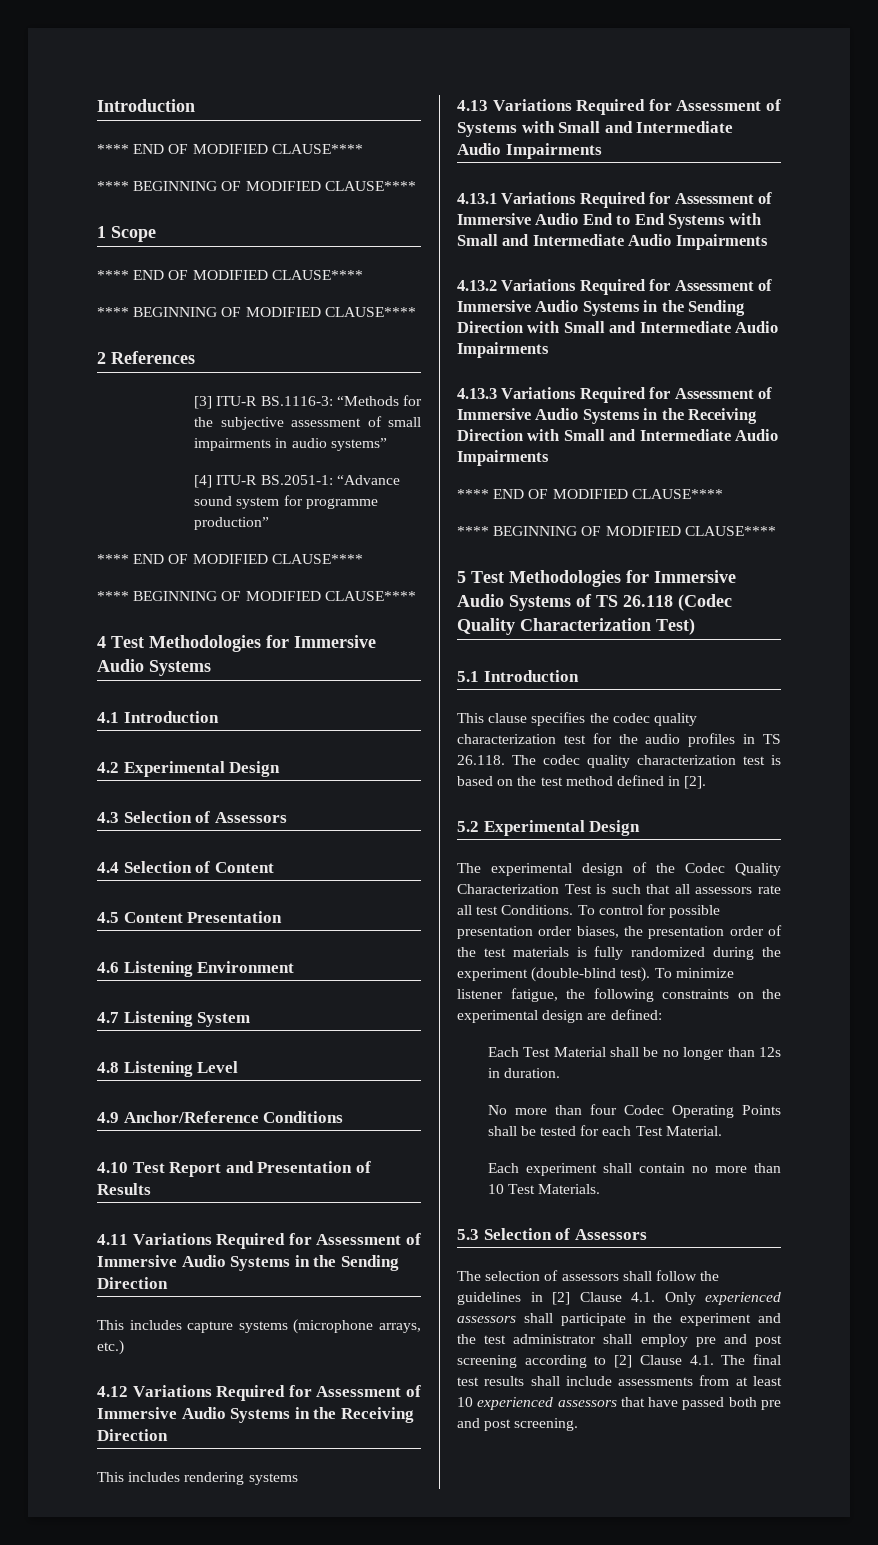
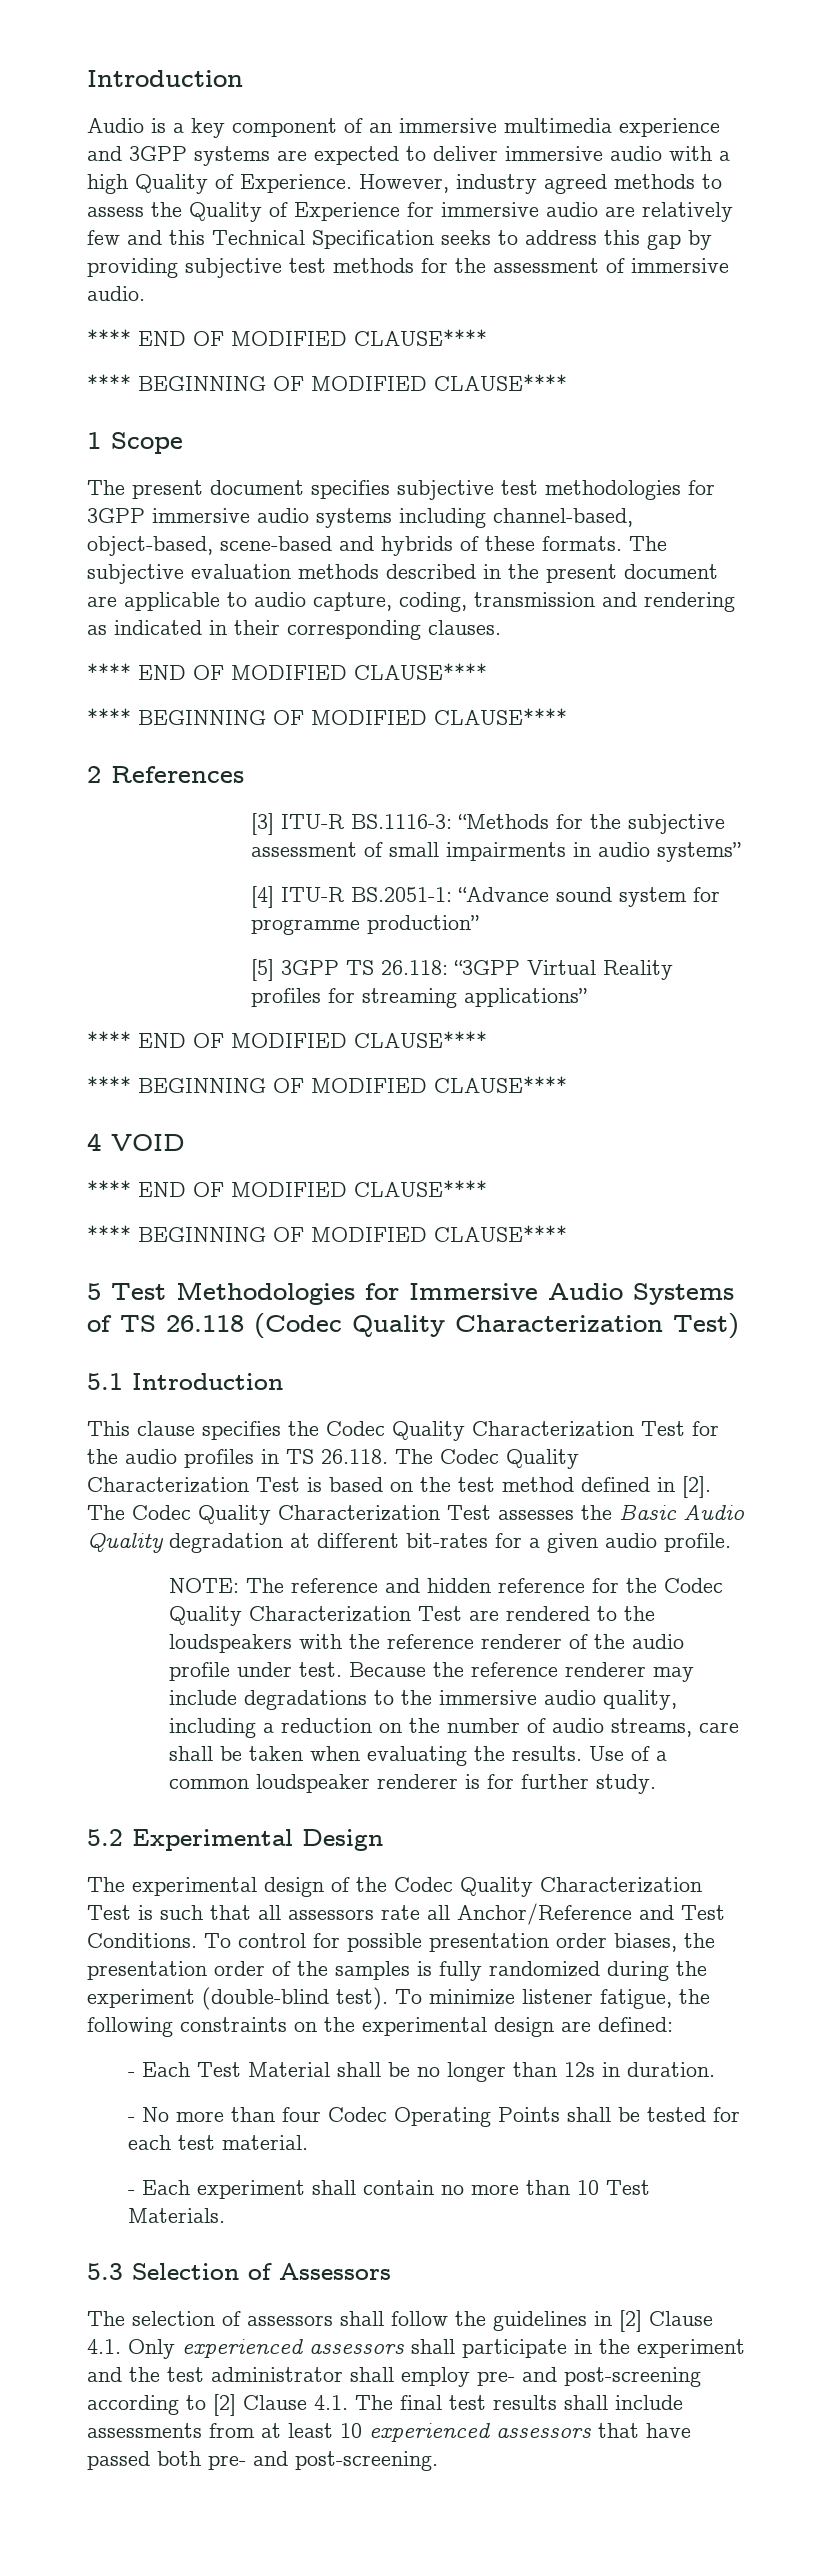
[97,99,195,112] Introduction -> [87,70,243,87] [87,118,720,138] [87,146,730,166] [87,174,722,194] [87,202,733,222] [87,230,712,250] [87,258,729,278] [87,286,145,301] Introduction // Audio is a key component of an immersive multimedia experience and 3GPP systems are expected to deliver immersive audio with a high Quality of Experience. However, industry agreed methods to assess the Quality of Experience for immersive audio are relatively few and this Technical Specification seeks to address this gap by providing subjective test methods for the assessment of immersive audio.
(156, 234) none -> [87,480,715,500] [87,508,633,528] [87,536,667,556] [87,564,718,584] [87,592,735,612] [87,620,501,640] // The present document specifies subjective test methodologies for 3GPP immersive audio systems including channel-based, object-based, scene-based and hybrids of these formats. The subjective evaluation methods described in the present document are applicable to audio capture, coding, transmission and rendering as indicated in their corresponding clauses.
(270, 523) none -> [251,959,674,981] [251,988,588,1008] // [5] 3GPP TS 26.118: “3GPP Virtual Reality profiles for streaming applications”
[111,635,376,652] [97,659,211,676] [97,711,219,723] [97,761,281,777] [97,811,287,823] [97,861,274,873] [97,911,283,923] [97,961,295,977] [97,1011,251,1027] [97,1061,239,1077] [97,1111,344,1123] [97,1161,371,1177] [97,1183,151,1195] [97,1233,421,1249] [97,1255,399,1271] [97,1277,168,1289] [97,1319,421,1334] [97,1340,124,1355] [97,1385,421,1401] [97,1407,414,1423] [97,1429,168,1441] [97,1472,298,1485] [457,99,781,115] [457,121,734,137] [457,143,602,159] [457,192,773,208] [457,213,761,229] [457,234,768,250] [457,279,773,295] [457,300,746,316] [457,321,779,333] [457,342,549,358] [457,387,773,403] [457,408,758,424] [457,429,779,441] [457,450,549,466] Test Methodologies for Immersive Audio Systems // 4.1 Introduction // 4.2 Experimental Design // 4.3 Selection of Assessors // 4.4 Selection of Content // 4.5 Content Presentation // 4.6 Listening Environment // 4.7 Listening System // 4.8 Listening Level // 4.9 Anchor/Reference Conditions // 4.10 Test Report and Presentation of Results // 4.11 Variations Required for Assessment of Immersive Audio Systems in the Sending Direction // This includes capture systems (microphone arrays, etc.) // 4.12 Variations Required for Assessment of Immersive Audio Systems in the Receiving Direction // This includes rendering systems // 4.13 Variations Required for Assessment of Systems with Small and Intermediate Audio Impairments // 4.13.1 Variations Required for Assessment of Immersive Audio End to End Systems with Small and Intermediate Audio Impairments // 4.13.2 Variations Required for Assessment of Immersive Audio Systems in the Sending Direction with Small and Intermediate Audio Impairments // 4.13.3 Variations Required for Assessment of Immersive Audio Systems in the Receiving Direction with Small and Intermediate Audio Impairments -> [111,1134,185,1151] VOID
[612,713,697,726] [457,734,586,744] codec quality characterization test -> [326,1421,685,1441] Codec Quality Characterization Test
[543,755,765,768] codec quality characterization test -> [440,1449,579,1469] [87,1477,300,1493] Codec Quality Characterization Test
(707, 782) none -> [87,1504,744,1525] [87,1533,731,1553] [169,1578,724,1593] [169,1606,656,1626] [169,1634,685,1653] [169,1662,695,1682] [169,1690,678,1710] [169,1718,740,1738] [169,1746,668,1766] [169,1774,657,1794] The Codec Quality Characterization Test assesses the Basic Audio Quality degradation at different bit-rates for a given audio profile. // NOTE: The reference and hidden reference for the Codec Quality Characterization Test are rendered to the loudspeakers with the reference renderer of the audio profile under test. Because the reference renderer may include degradations to the immersive audio quality, including a reduction on the number of audio streams, care shall be taken when evaluating the results. Use of a common loudspeaker renderer is for further study.
[476,906,499,915] test -> [457,1903,725,1925] Anchor/Reference and Test
[483,947,569,957] test materials -> [335,1961,410,1980] samples
(662, 1014) none -> [128,2072,136,2077] -
(560, 1073) none -> [128,2117,136,2122] -
[635,1126,722,1136] Test Material. // -> [178,2135,309,2150] [128,2190,136,2195] test material. // -
[695,1334,782,1347] [457,1355,517,1368] pre and post screening -> [477,2367,701,2387] pre- and post-screening
[761,1400,781,1410] [457,1418,579,1431] pre and post screening. -> [208,2451,438,2471] pre- and post-screening.

